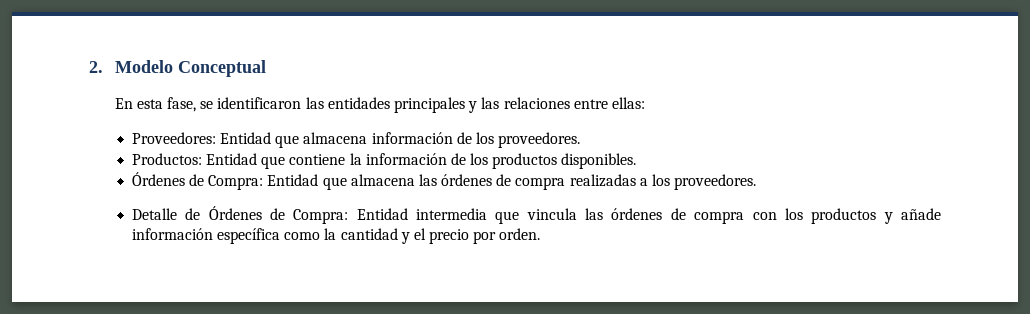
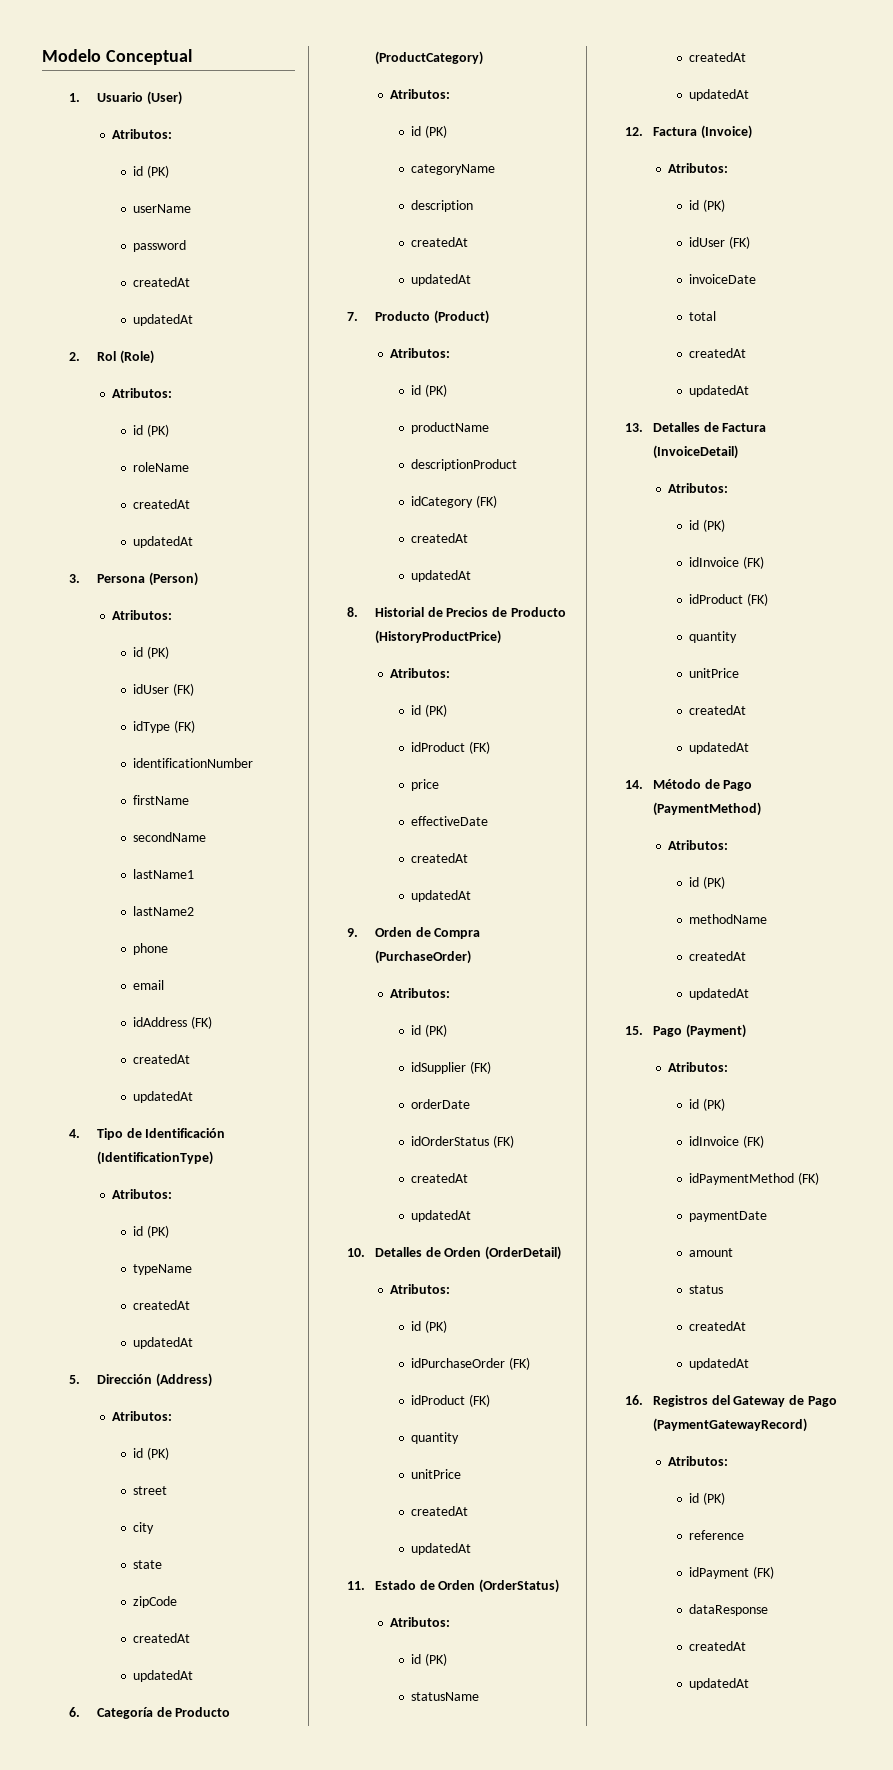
[89,61,103,73] 2. -> (42, 55) none
[114,97,645,113] [131,132,581,148] [131,153,637,169] [131,172,757,190] [131,206,941,224] [131,228,541,244] En esta fase, se identificaron las entidades principales y las relaciones entre ellas: // Proveedores: Entidad que almacena información de los proveedores. // Productos: Entidad que contiene la información de los productos disponibles. // Órdenes de Compra: Entidad que almacena las órdenes de compra realizadas a los proveedores. // Detalle de Órdenes de Compra: Entidad intermedia que vincula las órdenes de compra con los productos y añade información específica como la cantidad y el precio por orden. -> [69,91,182,105] [112,129,173,139] [133,165,170,178] [133,204,192,213] [133,240,187,252] [133,277,191,287] [133,314,194,326] [69,350,154,364] [112,388,173,398] [133,424,170,437] [133,462,190,472] [133,499,191,509] [133,536,194,548] [69,572,198,586] [112,610,173,620] [133,646,170,659] [133,683,195,696] [133,720,196,733] [133,758,254,768] [133,795,190,805] [133,832,207,842] [133,869,195,879] [133,906,195,916] [133,943,169,955] [133,980,165,990] [133,1016,213,1029] [133,1054,191,1064] [133,1091,194,1103] [69,1128,226,1140] [96,1151,213,1165] [112,1189,173,1199] [133,1225,170,1238] [133,1264,193,1275] [133,1300,191,1310] [133,1337,194,1349] [69,1373,212,1387] [112,1411,173,1421] [133,1447,170,1460] [133,1486,168,1495] [133,1522,155,1534] [133,1560,163,1569] [133,1596,178,1608] [133,1633,191,1643] [133,1670,194,1682] [69,1707,231,1719] [374,51,483,65] [390,89,451,99] [411,125,448,138] [411,164,496,175] [411,200,474,212] [411,237,469,247] [411,274,472,286] [347,310,489,324] [390,348,451,358] [411,384,448,397] [411,422,490,434] [411,459,518,471] [411,495,498,508] [411,533,469,543] [411,570,472,582] [347,607,567,617] [374,630,501,644] [390,668,451,678] [411,704,448,717] [411,741,491,754] [411,779,440,791] [411,816,489,826] [411,853,469,863] [411,890,472,902] [347,927,481,939] [374,950,471,964] [390,988,451,998] [411,1024,448,1037] [411,1061,492,1074] [411,1099,471,1109] [411,1135,515,1148] [411,1173,469,1183] [411,1210,472,1222] [347,1246,562,1260] [390,1284,451,1294] [411,1320,448,1333] [411,1357,531,1370] [411,1394,491,1407] [411,1432,460,1444] [411,1469,462,1479] [411,1506,469,1516] [411,1543,472,1555] [347,1579,560,1593] [390,1617,451,1627] [411,1653,448,1666] [411,1692,480,1701] [689,52,747,62] [689,89,750,101] [625,125,752,139] [668,163,729,173] [689,199,726,212] [689,236,751,249] [689,274,757,284] [689,311,717,321] [689,348,747,358] [689,385,750,397] [625,422,767,432] [652,445,738,459] [668,483,729,493] [689,519,726,532] [689,556,765,569] [689,593,769,606] [689,631,738,643] [689,668,740,678] [689,705,747,715] [689,742,750,754] [625,779,753,791] [652,802,761,816] [668,840,729,850] [689,876,726,889] [689,914,768,924] [689,951,747,961] [689,988,750,1000] [625,1024,746,1038] [668,1062,729,1072] [689,1098,726,1111] [689,1135,765,1148] [689,1172,820,1185] [689,1211,768,1222] [689,1248,734,1257] [689,1285,724,1294] [689,1321,747,1331] [689,1358,750,1370] [625,1395,838,1407] [652,1418,807,1432] [668,1456,729,1466] [689,1492,726,1505] [689,1530,745,1540] [689,1566,775,1579] [689,1604,769,1616] [689,1641,747,1651] [689,1678,750,1690] 1. Usuario (User) // Atributos: // id (PK) // userName // password // createdAt // updatedAt // 2. Rol (Role) // Atributos: // id (PK) // roleName // createdAt // updatedAt // 3. Persona (Person) // Atributos: // id (PK) // idUser (FK) // idType (FK) // identificationNumber // firstName // secondName // lastName1 // lastName2 // phone // email // idAddress (FK) // createdAt // updatedAt // 4. Tipo de Identificación (IdentificationType) // Atributos: // id (PK) // typeName // createdAt // updatedAt // 5. Dirección (Address) // Atributos: // id (PK) // street // city // state // zipCode // createdAt // updatedAt // 6. Categoría de Producto (ProductCategory) // Atributos: // id (PK) // categoryName // description // createdAt // updatedAt // 7. Producto (Product) // Atributos: // id (PK) // productName // descriptionProduct // idCategory (FK) // createdAt // updatedAt // 8. Historial de Precios de Producto (HistoryProductPrice) // Atributos: // id (PK) // idProduct (FK) // price // effectiveDate // createdAt // updatedAt // 9. Orden de Compra (PurchaseOrder) // Atributos: // id (PK) // idSupplier (FK) // orderDate // idOrderStatus (FK) // createdAt // updatedAt // 10. Detalles de Orden (OrderDetail) // Atributos: // id (PK) // idPurchaseOrder (FK) // idProduct (FK) // quantity // unitPrice // createdAt // updatedAt // 11. Estado de Orden (OrderStatus) // Atributos: // id (PK) // statusName // createdAt // updatedAt // 12. Factura (Invoice) // Atributos: // id (PK) // idUser (FK) // invoiceDate // total // createdAt // updatedAt // 13. Detalles de Factura (InvoiceDetail) // Atributos: // id (PK) // idInvoice (FK) // idProduct (FK) // quantity // unitPrice // createdAt // updatedAt // 14. Método de Pago (PaymentMethod) // Atributos: // id (PK) // methodName // createdAt // updatedAt // 15. Pago (Payment) // Atributos: // id (PK) // idInvoice (FK) // idPaymentMethod (FK) // paymentDate // amount // status // createdAt // updatedAt // 16. Registros del Gateway de Pago (PaymentGatewayRecord) // Atributos: // id (PK) // reference // idPayment (FK) // dataResponse // createdAt // updatedAt

